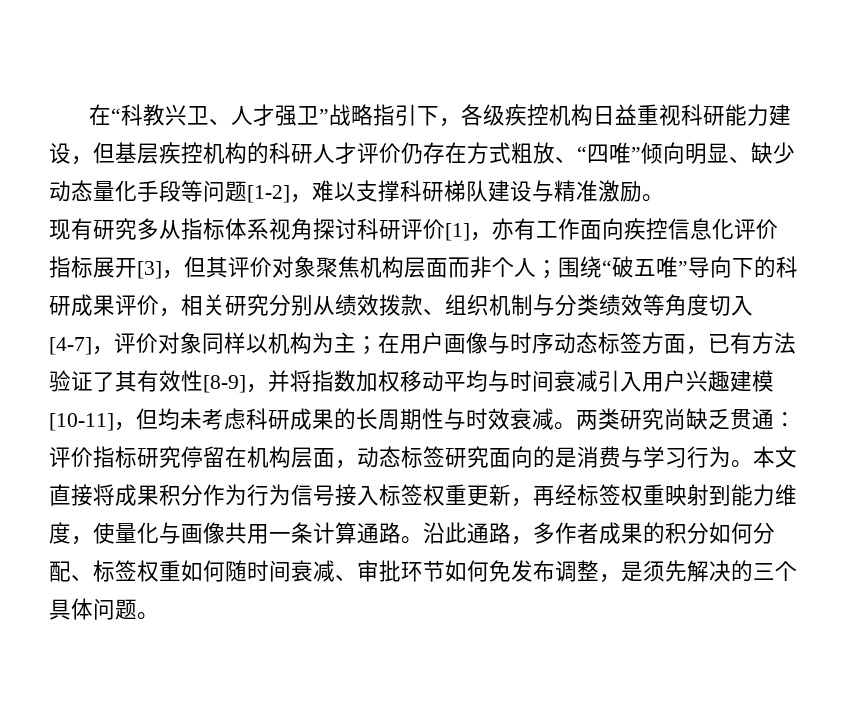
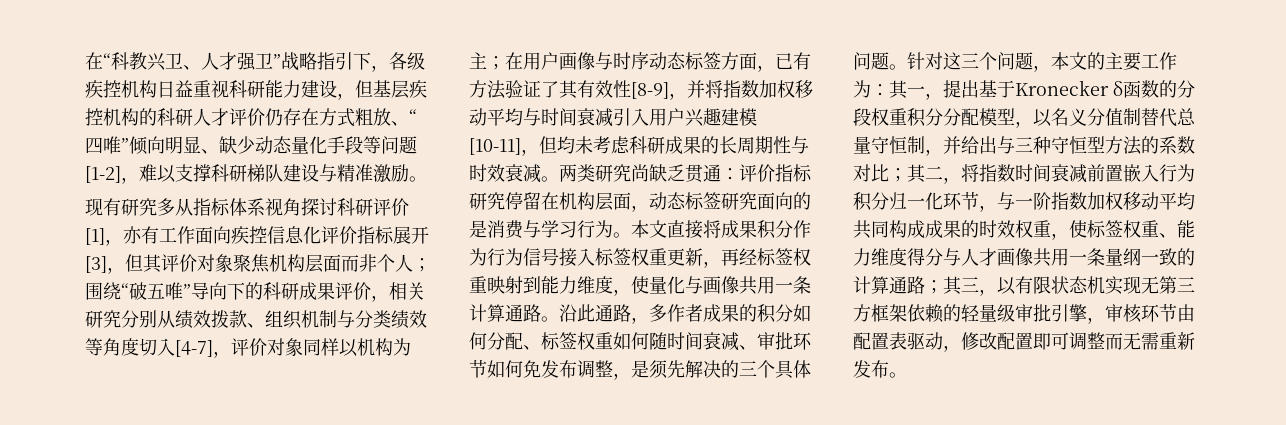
(159, 616) none -> [907,52,1177,72] [853,80,1195,100] [853,108,1196,128] [853,136,1195,156] [853,164,1195,184] [853,192,1195,212] [853,220,1195,240] [853,248,1195,267] [853,276,1195,296] [853,304,1195,324] [853,332,1195,352] [853,360,907,378] 针对这三个问题，本文的主要工作为：其一，提出基于Kronecker δ函数的分段权重积分分配模型，以名义分值制替代总量守恒制，并给出与三种守恒型方法的系数对比；其二，将指数时间衰减前置嵌入行为积分归一化环节，与一阶指数加权移动平均共同构成成果的时效权重，使标签权重、能力维度得分与人才画像共用一条量纲一致的计算通路；其三，以有限状态机实现无第三方框架依赖的轻量级审批引擎，审核环节由配置表驱动，修改配置即可调整而无需重新发布。

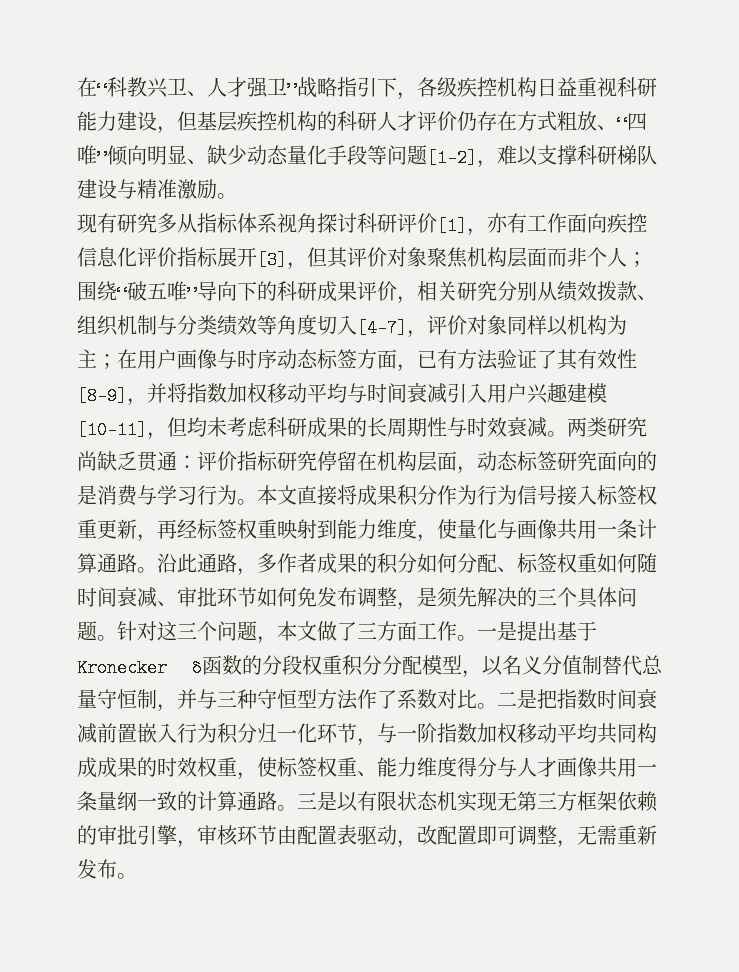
[1087,52,1177,71] [853,80,943,100] 的主要工作为：其一， -> [317,621,517,641] 做了三方面工作。一是
[961,136,997,154] 给出 -> (197, 699) none
[1141,136,1159,154] 的 -> [357,689,397,709] 作了
[889,164,979,184] ；其二，将 -> [477,689,557,709] 。二是把
[925,276,997,296] ；其三， -> [277,791,337,811] 。三是
[961,304,1015,322] 轻量级 -> (97, 835) none
[961,332,979,350] 修 -> (417, 844) none
[1105,333,1123,350] 而 -> [557,840,577,848] ，

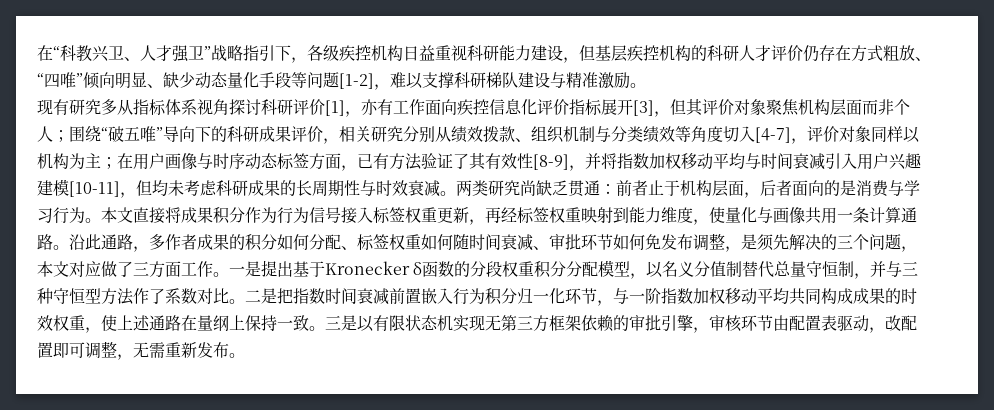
[197,451,597,474] 评价指标研究停留在机构层面，动态标签研究 -> [616,180,792,198] 前者止于机构层面，后者
[577,587,637,608] [77,621,217,641] 具体问题。针对这三个 -> (869, 242) none
(317, 631) none -> [69,261,101,277] 对应
[277,756,657,778] [77,791,277,811] 标签权重、能力维度得分与人才画像共用一条量纲一致的计算通路 -> [117,315,309,331] 上述通路在量纲上保持一致

